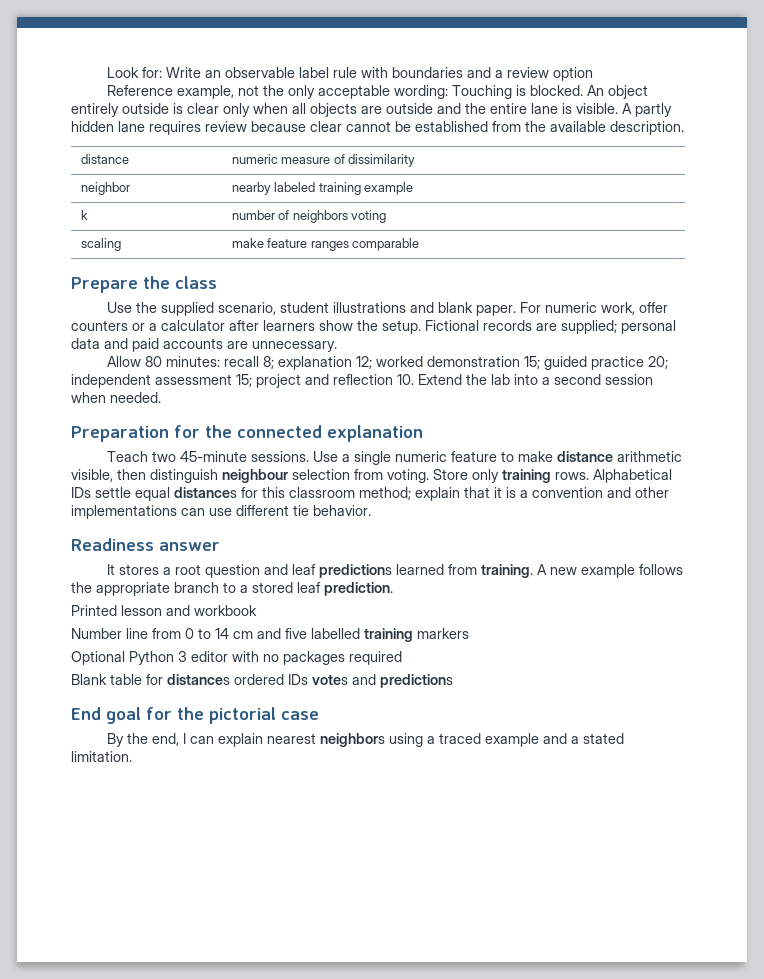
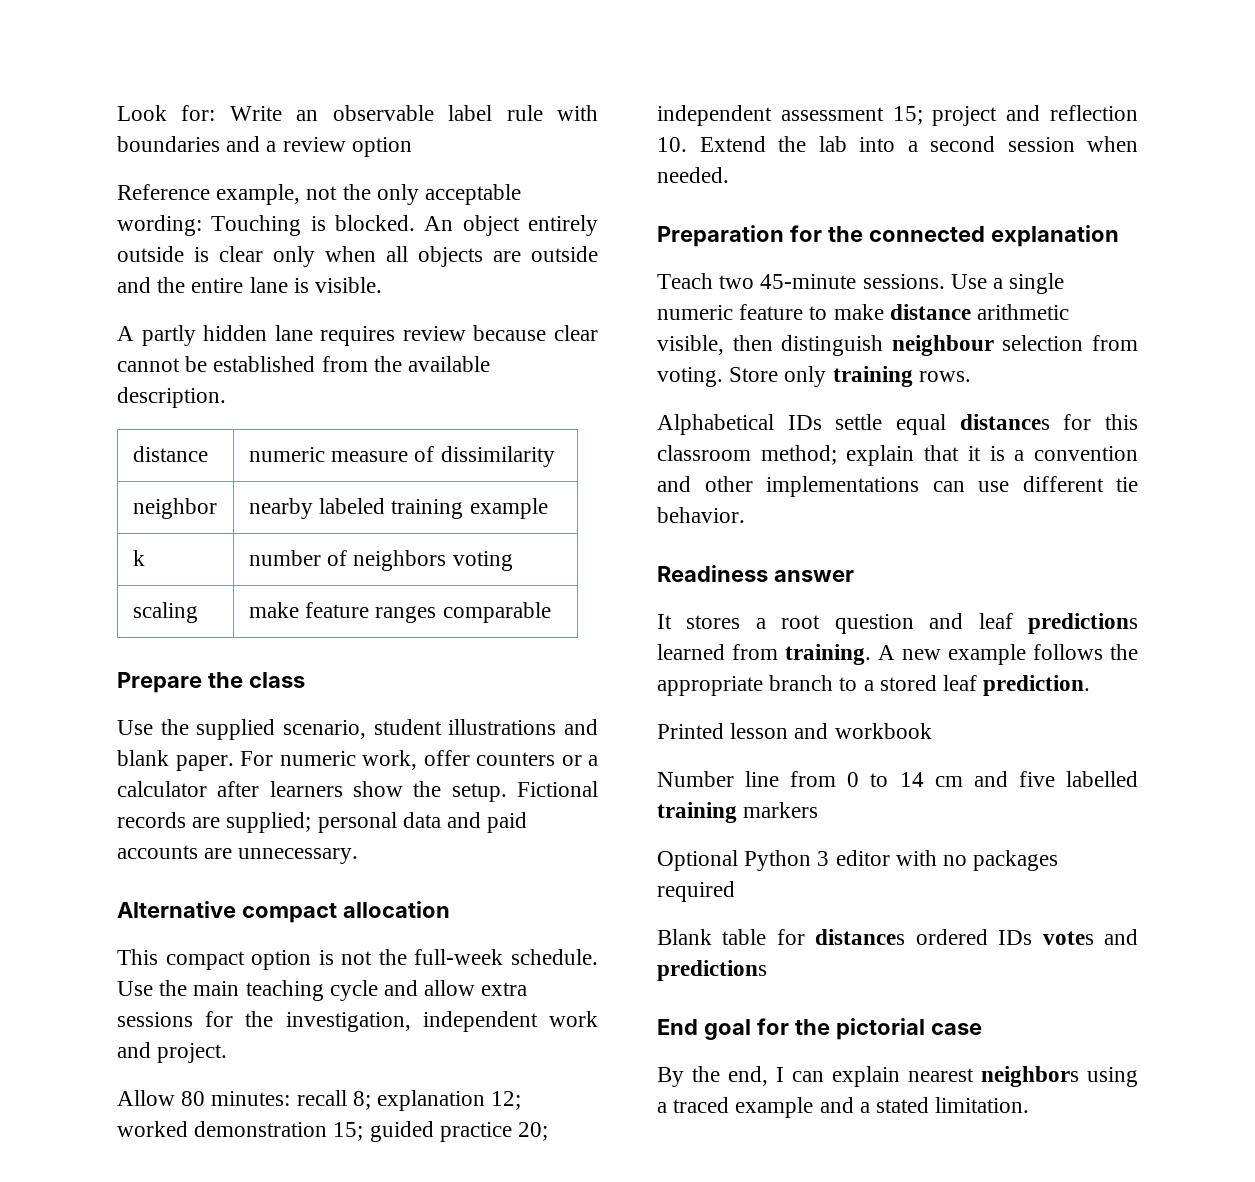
(618, 108) none -> (383, 285) //
(337, 346) none -> [117,901,450,923] [117,949,598,970] [117,980,528,1001] [117,1011,598,1032] [117,1042,228,1063] // Alternative compact allocation // This compact option is not the full-week schedule. Use the main teaching cycle and allow extra sessions for the investigation, independent work and project.
(589, 476) none -> (971, 376) //

